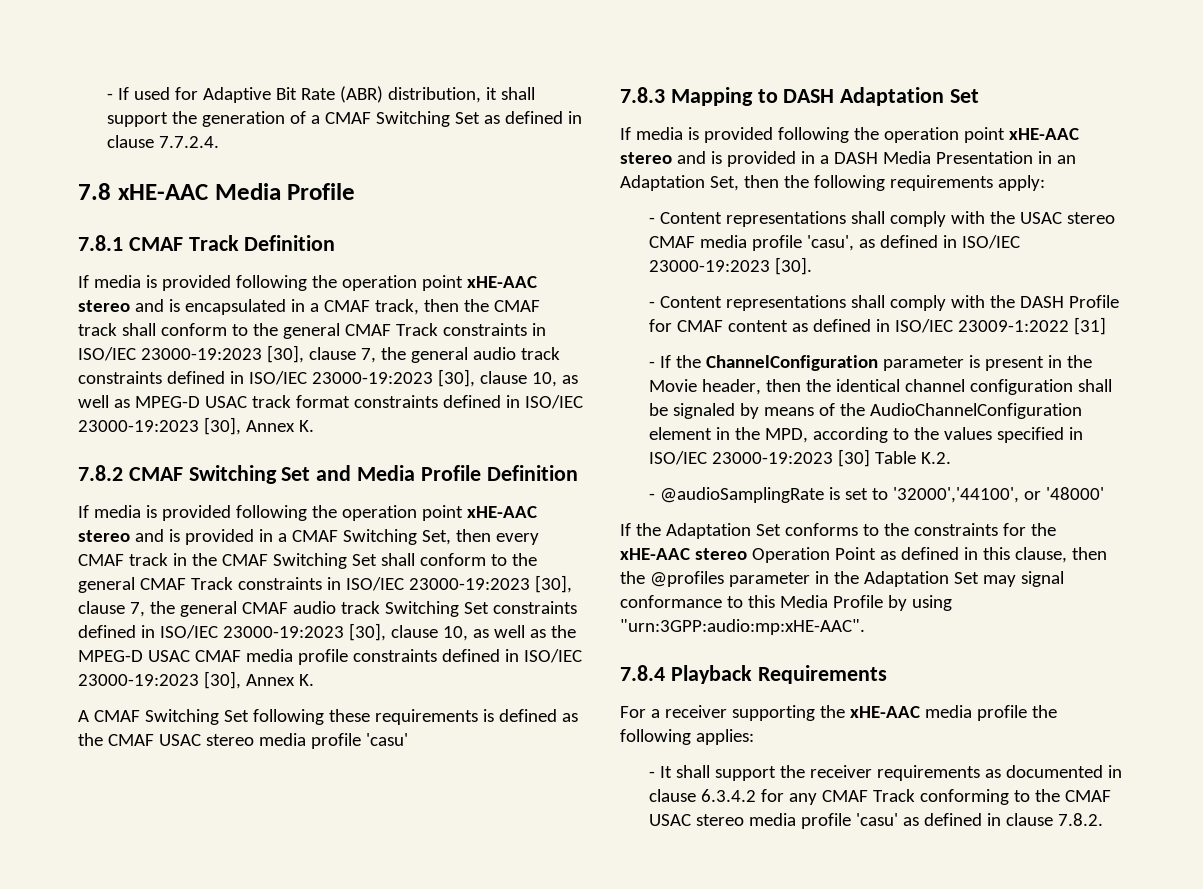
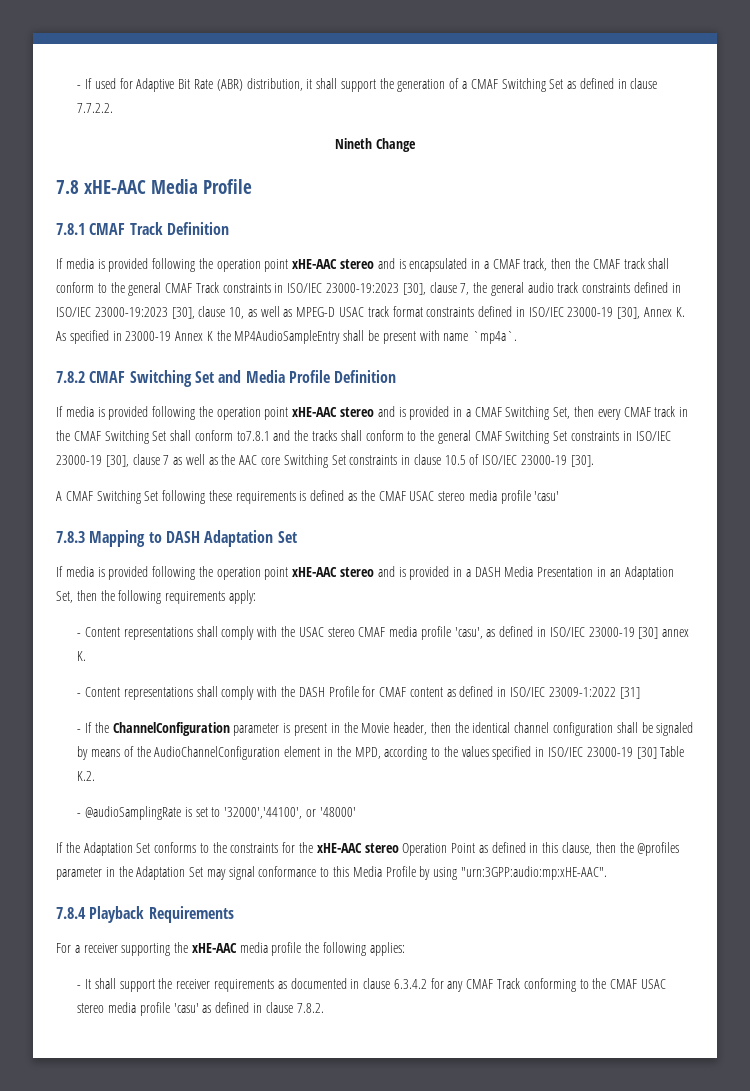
[158,136,219,148] 7.7.2.4. -> [77,103,114,113] [335,138,416,152] 7.7.2.2. // Nineth Change
[78,417,314,435] 23000-19:2023 [30], Annex K. -> [567,307,685,319] [56,330,518,344] 23000-19 [30], Annex K. As specified in 23000-19 Annex K the MP4AudioSampleEntry shall be present with name `mp4a`.
[490,553,537,566] [78,575,572,593] [78,601,577,617] [78,623,576,641] [78,649,582,665] [78,671,314,689] to the general CMAF Track constraints in ISO/IEC 23000-19:2023 [30], clause 7, the general CMAF audio track Switching Set constraints defined in ISO/IEC 23000-19:2023 [30], clause 10, as well as the MPEG-D USAC CMAF media profile constraints defined in ISO/IEC 23000-19:2023 [30], Annex K. -> [236,430,671,444] [56,454,594,468] to7.8.1 and the tracks shall conform to the general CMAF Switching Set constraints in ISO/IEC 23000-19 [30], clause 7 as well as the AAC core Switching Set constraints in clause 10.5 of ISO/IEC 23000-19 [30].
[648,257,812,275] 23000-19:2023 [30]. -> [588,627,690,639] [77,651,87,661] 23000-19 [30] annex K.
[711,452,833,464] 23000-19:2023 -> [586,747,633,757] 23000-19

